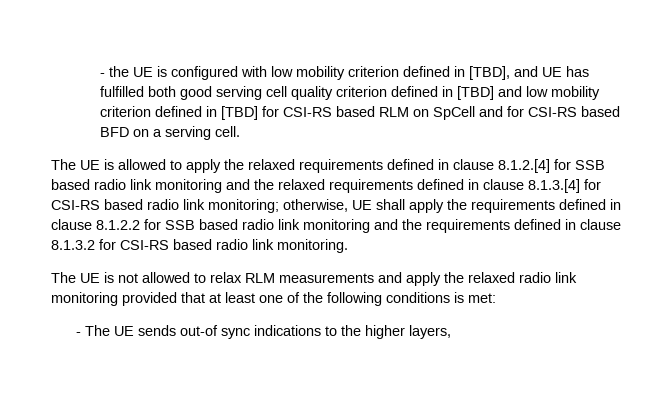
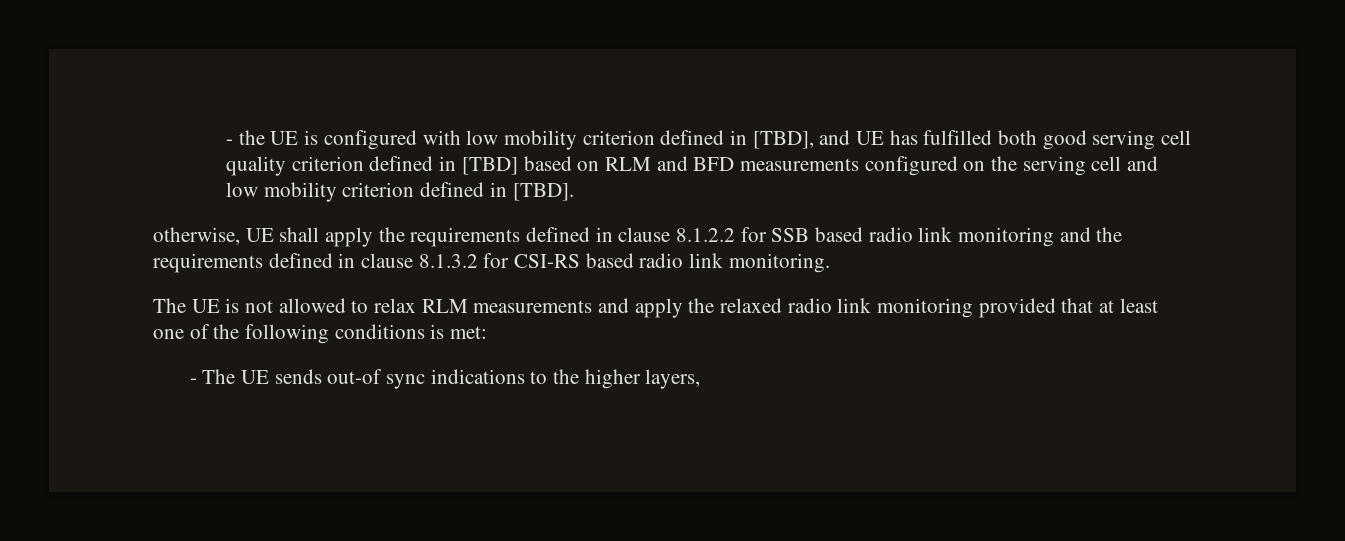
(495, 93) none -> [523,156,1122,176] based on RLM and BFD measurements configured on the serving cell
[221,106,621,120] [100,126,241,140] [51,159,605,173] [51,179,601,193] [51,199,279,213] [TBD] for CSI-RS based RLM on SpCell and for CSI-RS based BFD on a serving cell. // The UE is allowed to apply the relaxed requirements defined in clause 8.1.2.[4] for SSB based radio link monitoring and the relaxed requirements defined in clause 8.1.3.[4] for CSI-RS based radio link monitoring; -> [512,183,574,201] [TBD]. //

